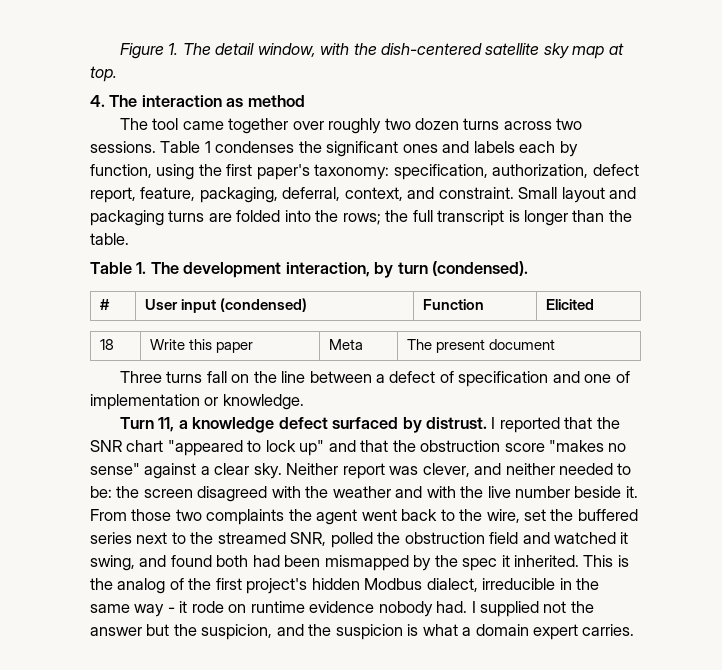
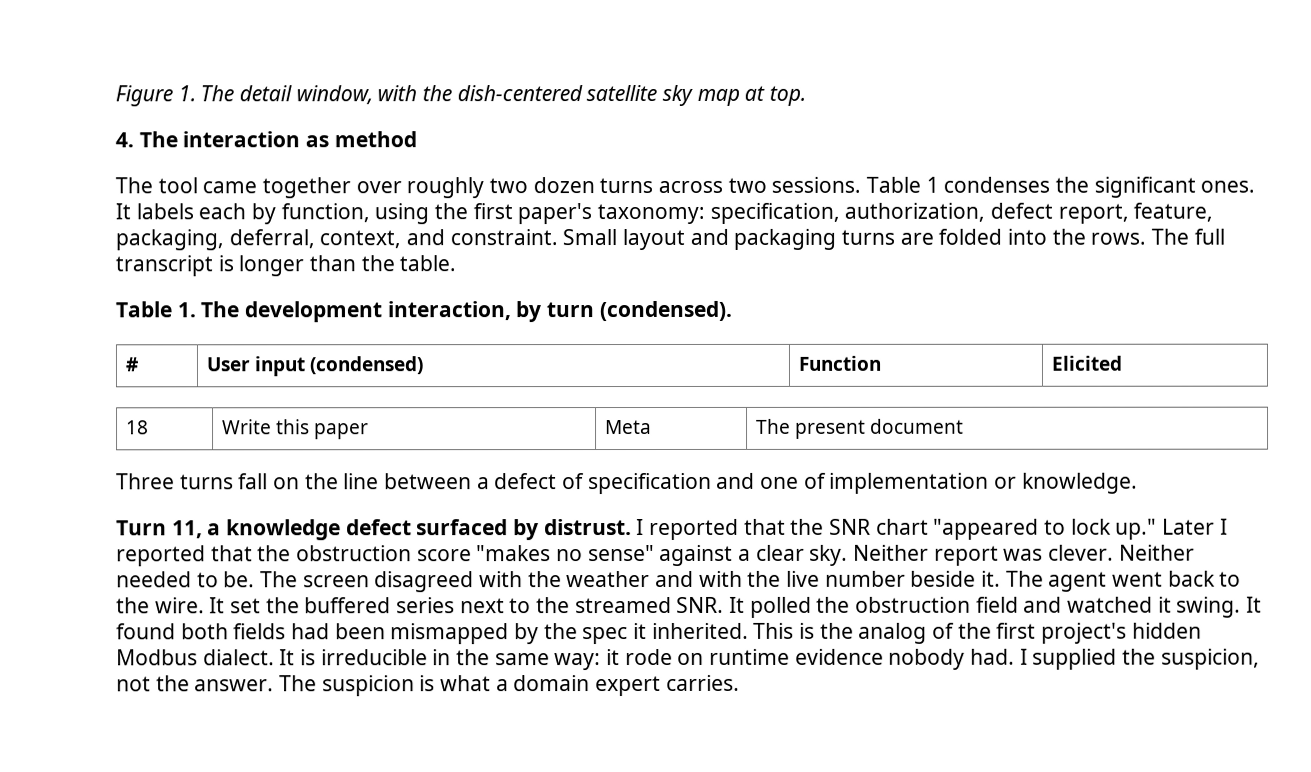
[402,141,470,153] ones and -> [1200,180,1256,193] [115,203,131,220] ones. It
[342,210,409,225] rows; the -> [1090,228,1190,245] rows. The
[299,440,356,456] up" and -> [1115,518,1228,540] [116,545,206,567] up." Later I reported
[422,463,632,477] [90,486,140,498] clever, and neither needed to be: the -> [1048,544,1195,561] [116,571,299,588] clever. Neither needed to be. The
[90,509,312,525] From those two complaints the -> [1005,570,1044,587] The
[486,509,520,523] wire, -> [154,597,226,614] wire. It
[290,532,327,546] SNR, -> [676,596,746,613] SNR. It
[90,555,167,571] swing, and -> [1176,596,1263,618] swing. It
(249, 561) none -> [233,623,287,640] fields
[426,578,478,592] dialect, -> [202,649,317,666] dialect. It is
[134,604,175,617] way - -> [554,653,602,671] way:
[543,601,594,613] [90,624,332,640] not the answer but the suspicion, and the -> [1122,648,1260,670] [116,675,318,692] the suspicion, not the answer. The

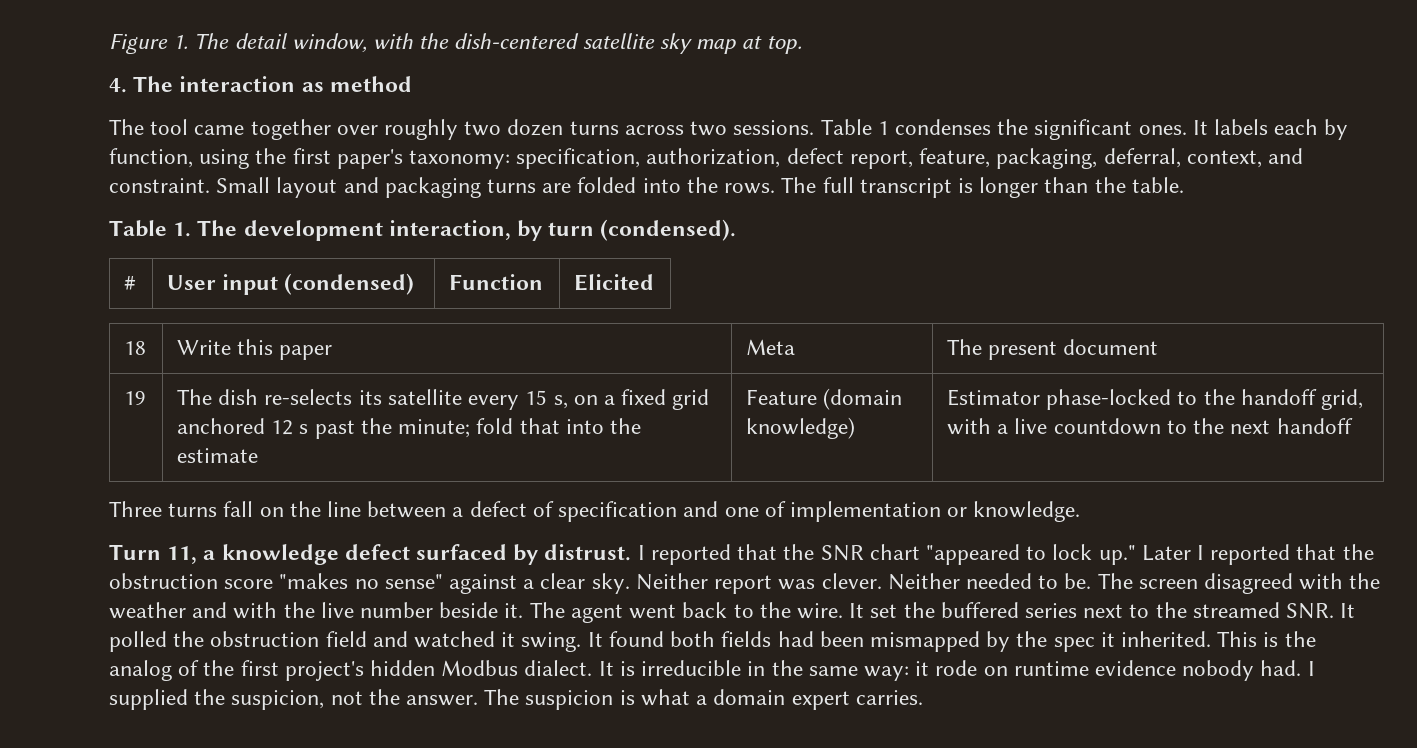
(965, 426) none -> [124,391,147,405] [177,389,710,410] [177,418,641,439] [177,448,259,463] [746,388,903,410] [746,417,856,439] [947,389,1364,410] [947,418,1353,435] // 19 | The dish re-selects its satellite every 15 s, on a fixed grid anchored 12 s past the minute; fold that into the estimate | Feature (domain knowledge) | Estimator phase-locked to the handoff grid, with a live countdown to the next handoff

